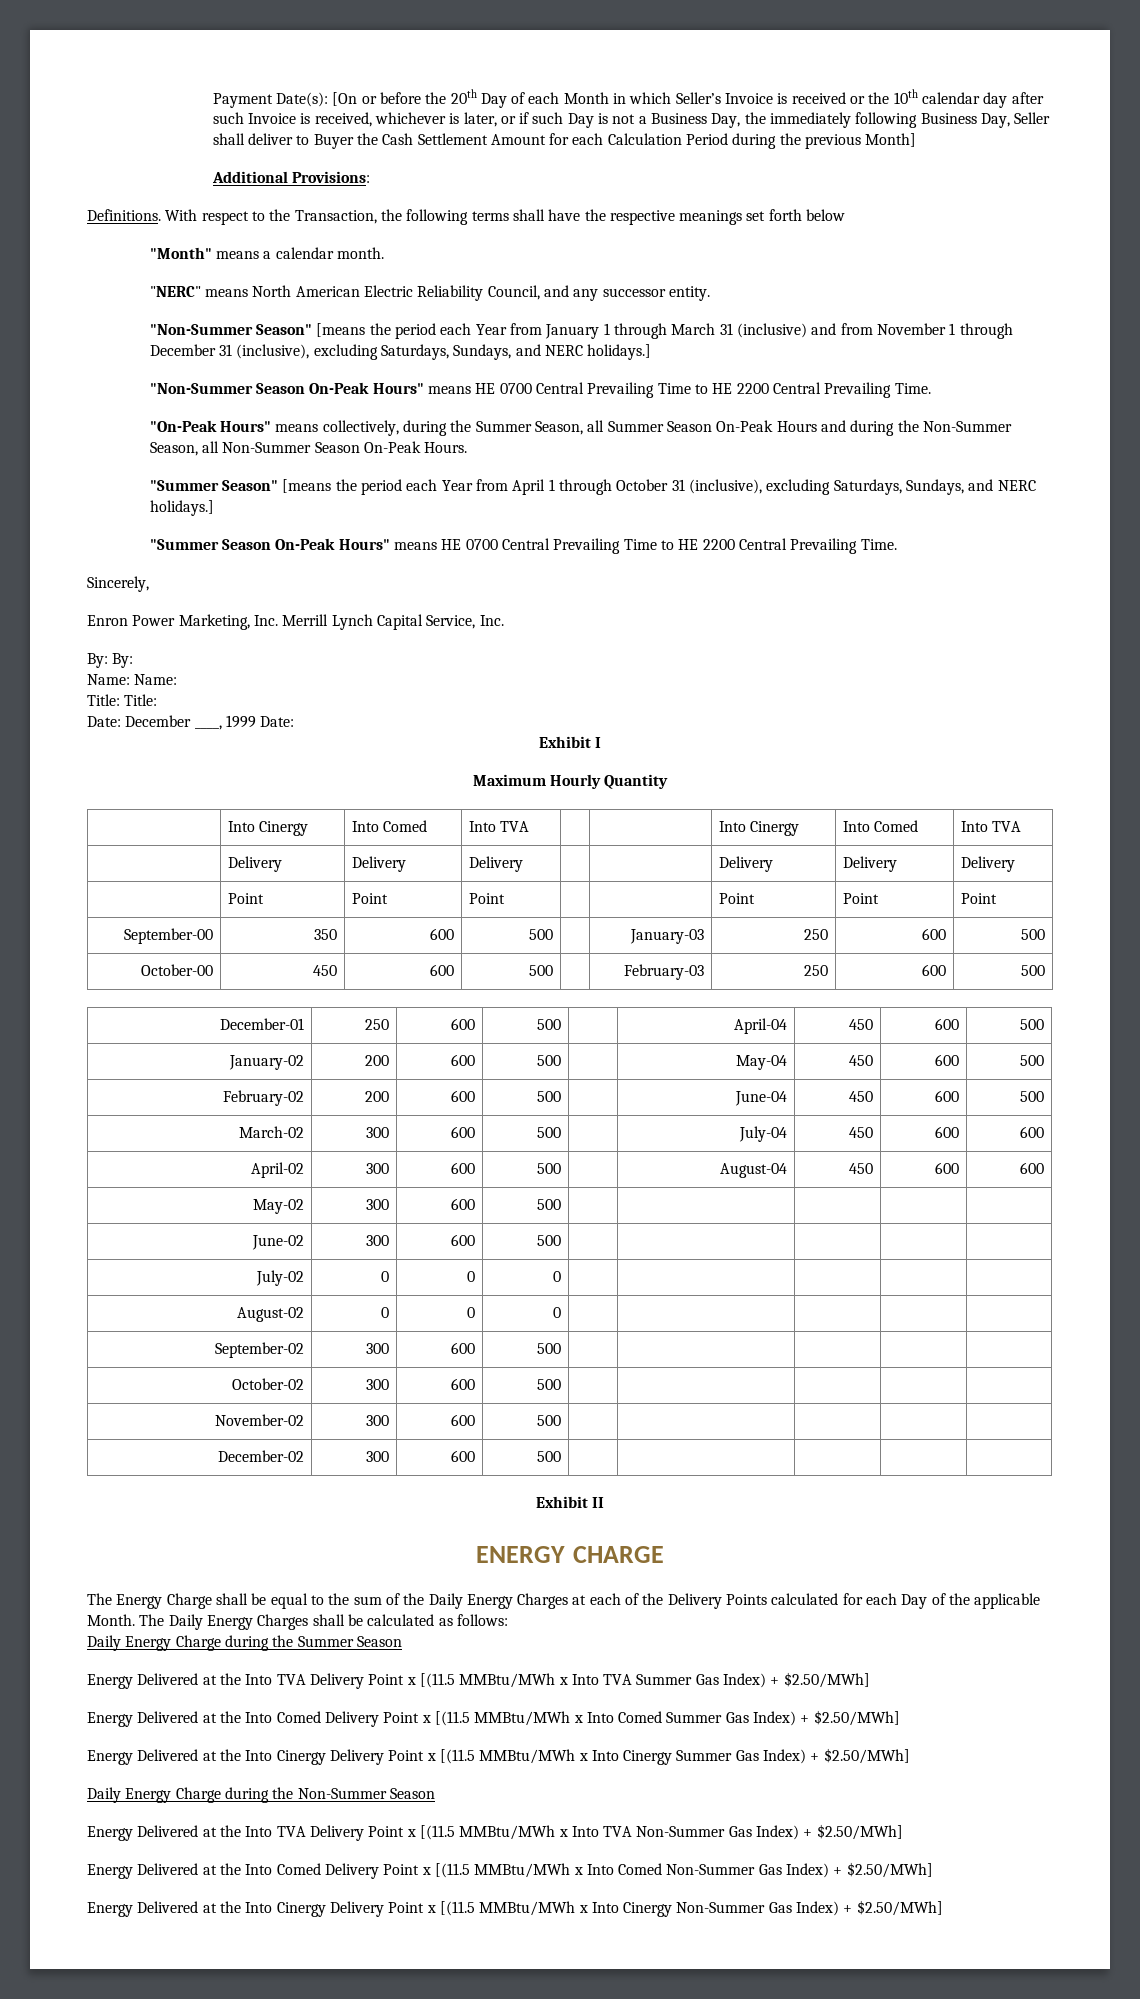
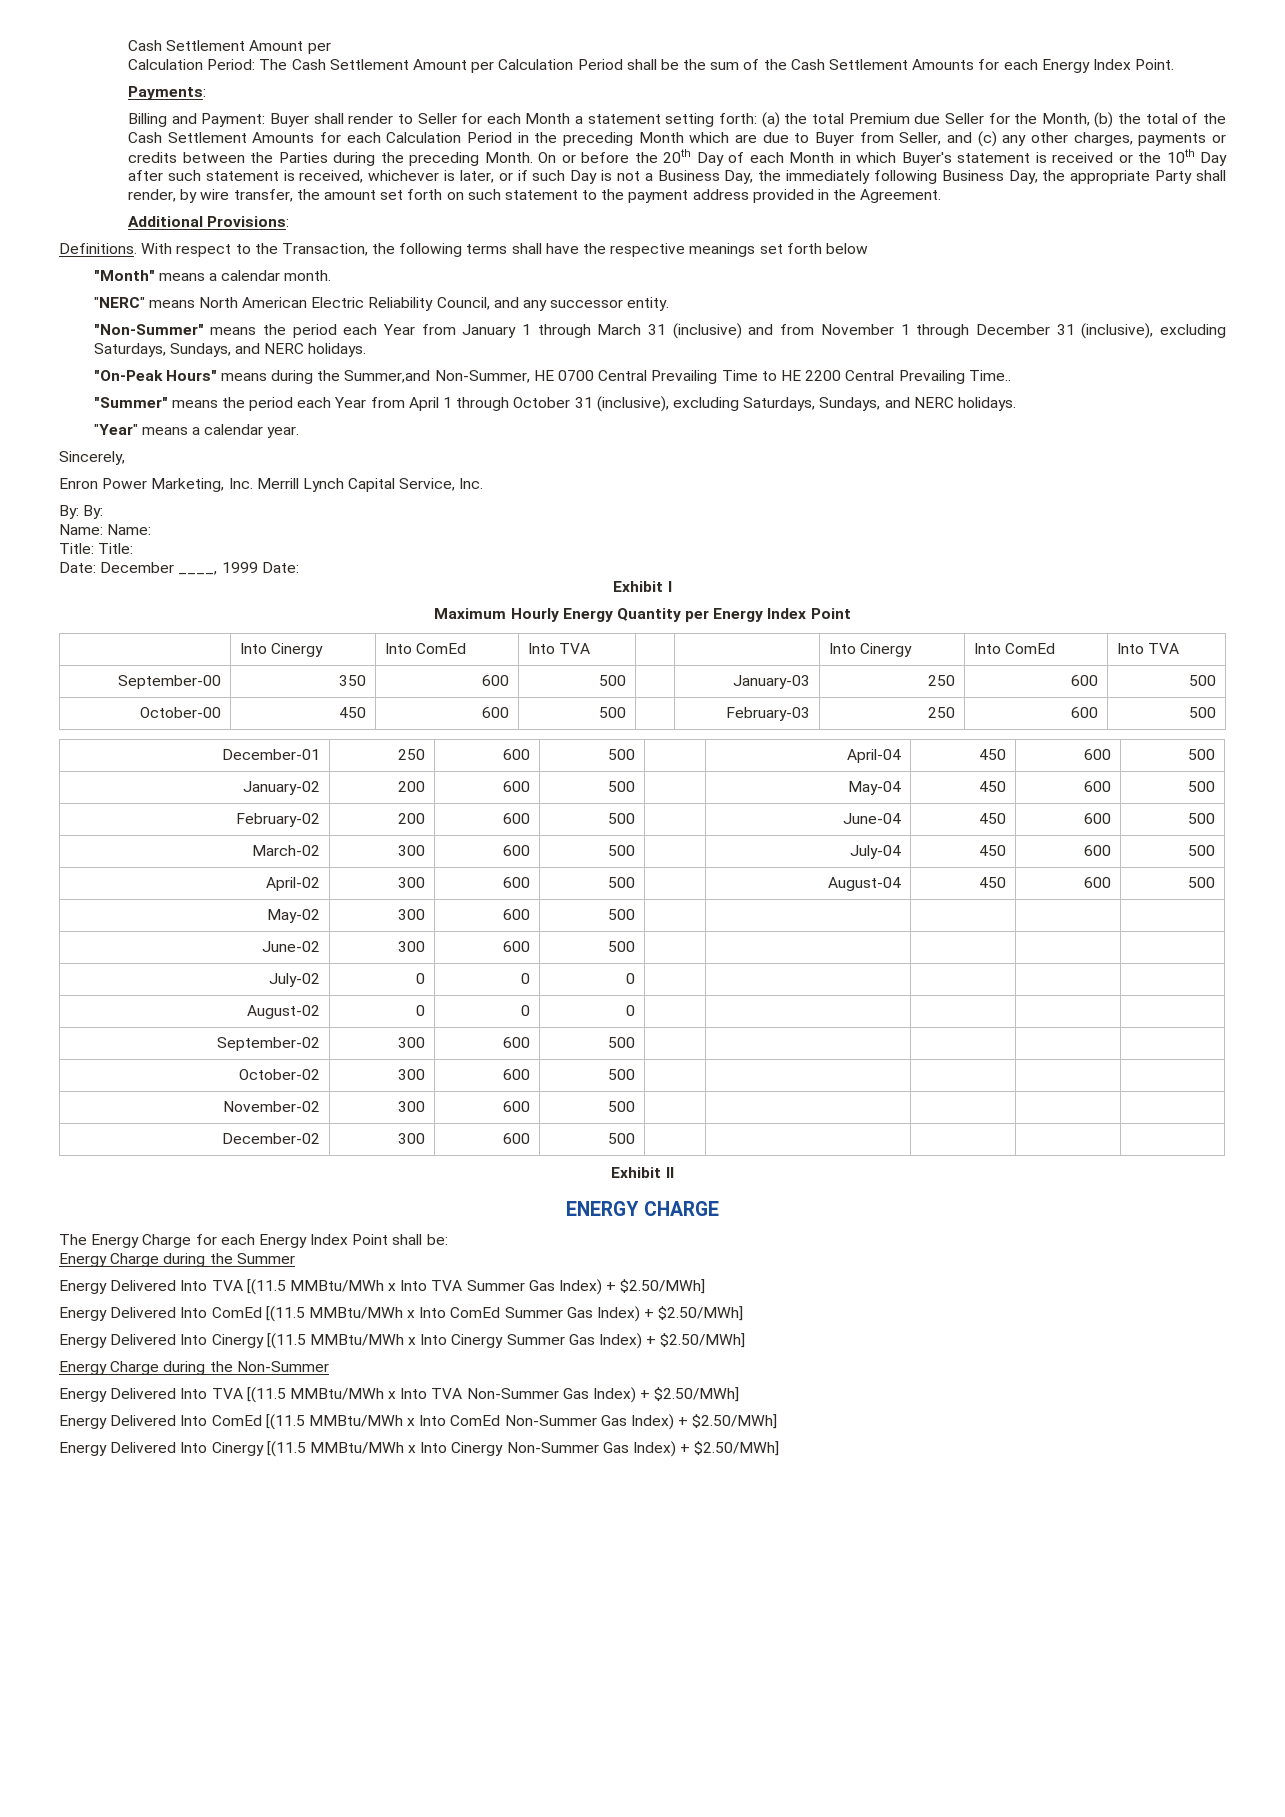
[212,92,358,108] Payment Date(s): [On -> [128,40,331,54] [128,59,1175,73] [128,86,207,100] [128,112,1226,128] [128,131,1227,147] [128,152,557,166] Cash Settlement Amount per // Calculation Period: The Cash Settlement Amount per Calculation Period shall be the sum of the Cash Settlement Amounts for each Energy Index Point. // Payments: // Billing and Payment: Buyer shall render to Seller for each Month a statement setting forth: (a) the total Premium due Seller for the Month, (b) the total of the Cash Settlement Amounts for each Calculation Period in the preceding Month which are due to Buyer from Seller, and (c) any other charges, payments or credits between the Parties during the preceding Month. On
[675,92,774,104] Seller’s Invoice -> [901,152,1031,166] Buyer's statement
[922,92,1008,108] calendar day -> [1200,152,1227,166] Day
[247,113,296,124] Invoice -> [205,171,279,181] statement
[1014,112,1051,124] [212,133,917,149] Seller shall deliver to Buyer the Cash Settlement Amount for each Calculation Period during the previous Month] -> [1042,170,1226,184] [128,189,942,203] the appropriate Party shall render, by wire transfer, the amount set forth on such statement to the payment address provided in the Agreement.
[149,323,366,337] "Non-Summer Season" [means -> [93,324,257,335] "Non-Summer" means
[587,344,652,360] [149,382,472,394] holidays.] // "Non-Summer Season On-Peak Hours" means -> [308,343,367,357] [93,370,530,384] holidays. // "On-Peak Hours" means during the Summer,and Non-Summer,
[894,383,931,394] [149,420,1012,436] [149,441,468,456] [149,479,332,493] Time. // "On-Peak Hours" means collectively, during the Summer Season, all Summer Season On-Peak Hours and during the Non-Summer Season, all Non-Summer Season On-Peak Hours. // "Summer Season" [means -> [968,370,1011,381] [93,397,218,408] Time.. // "Summer" means
[149,500,214,516] [149,538,897,554] holidays.] // "Summer Season On-Peak Hours" means HE 0700 Central Prevailing Time to HE 2200 Central Prevailing Time. -> [957,397,1016,411] [93,424,300,438] holidays. // "Year" means a calendar year.
(601, 781) none -> [562,608,613,622] Energy
[227,821,308,836] [351,820,427,832] // | Into Cinergy | Into Comed -> [685,608,851,622] [240,643,324,657] [385,643,467,654] per Energy Index Point // | Into Cinergy | Into ComEd
[873,820,918,832] [960,821,1021,832] [227,856,282,872] [351,856,406,872] [468,856,523,872] [718,856,773,872] [842,856,897,872] [960,856,1015,872] [227,893,264,904] [351,893,388,904] [468,893,505,904] [718,893,755,904] [842,893,879,904] [960,893,997,904] Comed | Into TVA // | Delivery | Delivery | Delivery | | | Delivery | Delivery | Delivery // | Point | Point | Point | | | Point | Point | Point -> [1005,643,1056,654] [1117,643,1180,654] ComEd | Into TVA
[1020,1126,1045,1138] 600 -> [1187,845,1215,856] 500
[1020,1162,1045,1174] 600 -> [1187,877,1215,888] 500
[215,1593,1041,1609] [87,1614,508,1630] [87,1635,121,1651] shall be equal to the sum of the Daily Energy Charges at each of the Delivery Points calculated for each Day of the applicable Month. The Daily Energy Charges shall be calculated as follows: // Daily -> [195,1234,448,1248] for each Energy Index Point shall be: //
[356,1636,402,1647] [87,1673,416,1689] Season // Energy Delivered at the Into TVA Delivery Point x -> [59,1280,243,1294] // Energy Delivered Into TVA
[202,1710,900,1727] [87,1749,436,1765] at the Into Comed Delivery Point x [(11.5 MMBtu/MWh x Into Comed Summer Gas Index) + $2.50/MWh] // Energy Delivered at the Into Cinergy Delivery Point x -> [180,1306,744,1322] [59,1334,264,1348] Into ComEd [(11.5 MMBtu/MWh x Into ComEd Summer Gas Index) + $2.50/MWh] // Energy Delivered Into Cinergy
[87,1787,121,1803] Daily -> (746, 1340) none
[389,1788,435,1799] [87,1825,416,1841] Season // Energy Delivered at the Into TVA Delivery Point x -> [59,1388,243,1402] // Energy Delivered Into TVA
[202,1862,933,1879] [87,1901,436,1917] at the Into Comed Delivery Point x [(11.5 MMBtu/MWh x Into Comed Non-Summer Gas Index) + $2.50/MWh] // Energy Delivered at the Into Cinergy Delivery Point x -> [180,1414,778,1430] [59,1442,264,1456] Into ComEd [(11.5 MMBtu/MWh x Into ComEd Non-Summer Gas Index) + $2.50/MWh] // Energy Delivered Into Cinergy

